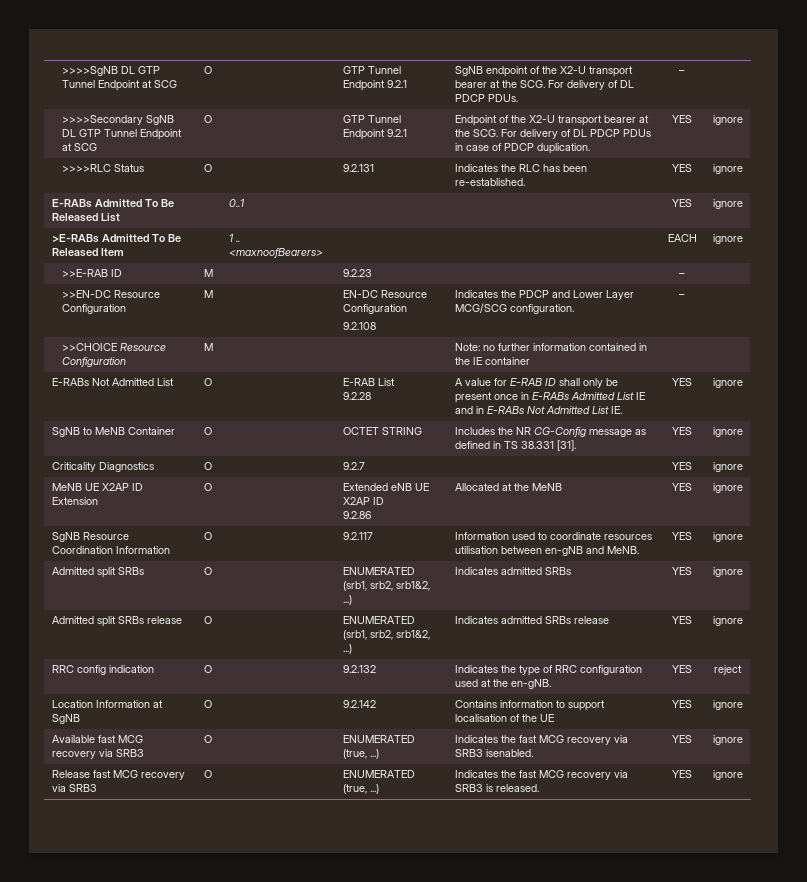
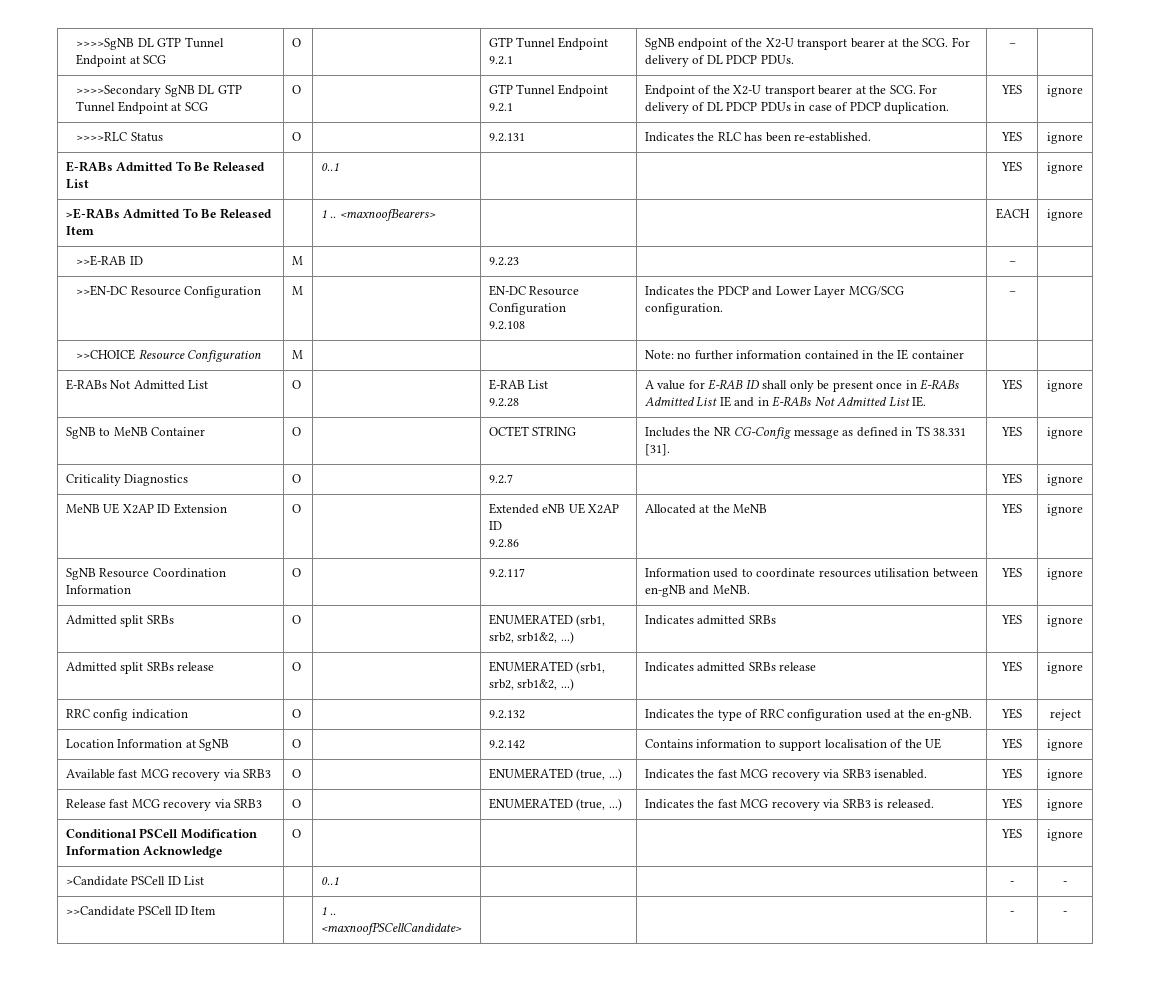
(743, 775) none -> [65,828,257,839] [65,846,223,858] [291,829,301,838] [1001,828,1022,839] [1047,829,1083,841] [65,876,205,886] [320,877,339,885] [1010,881,1014,885] [1063,881,1067,885] [65,906,217,916] [320,907,337,915] [320,922,462,935] [1010,911,1014,915] [1063,911,1067,915] // Conditional PSCell Modification Information Acknowledge | O | | | | YES | ignore // >Candidate PSCell ID List | | 0..1 | | | - | - // >>Candidate PSCell ID Item | | 1 .. <maxnoofPSCellCandidate> | | | - | -

